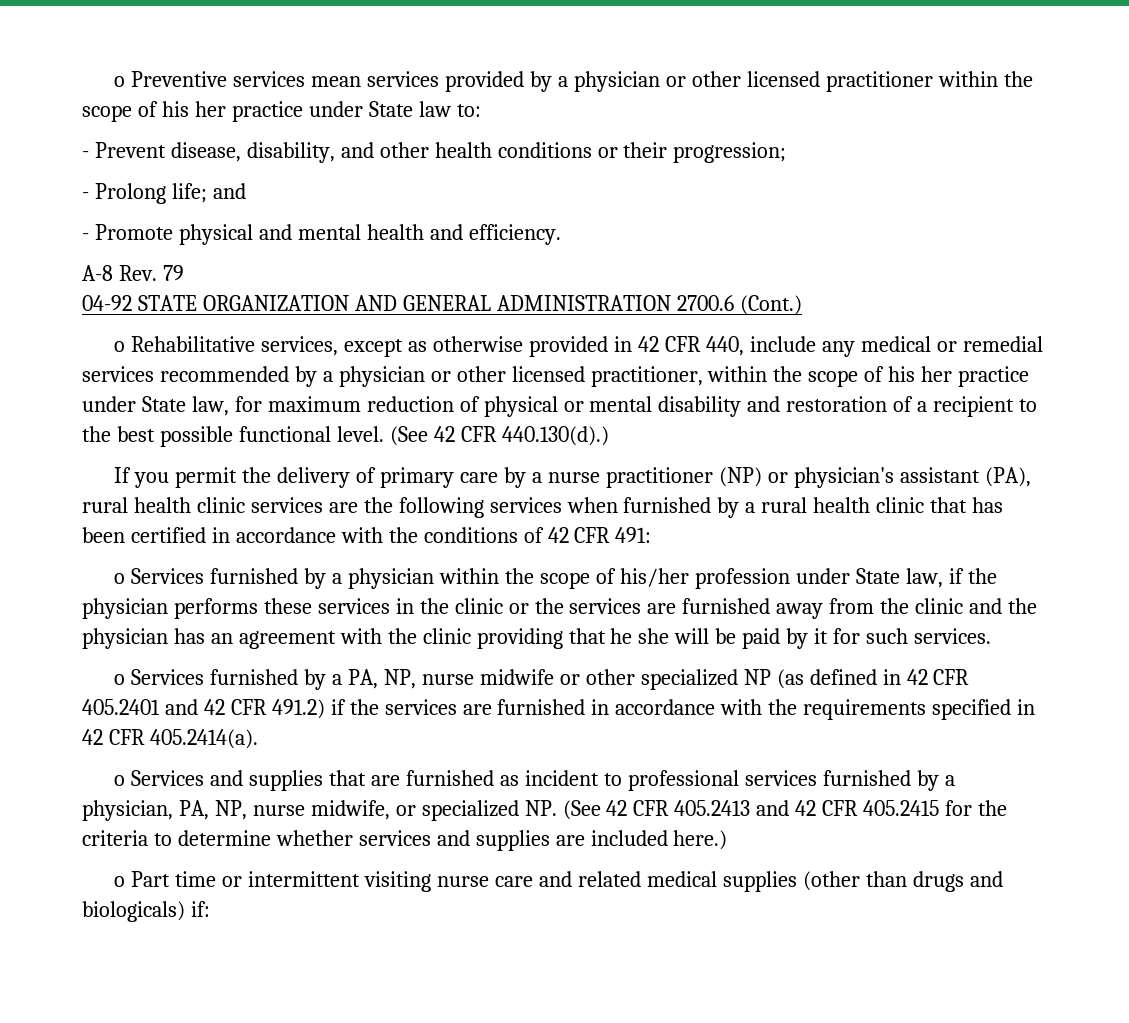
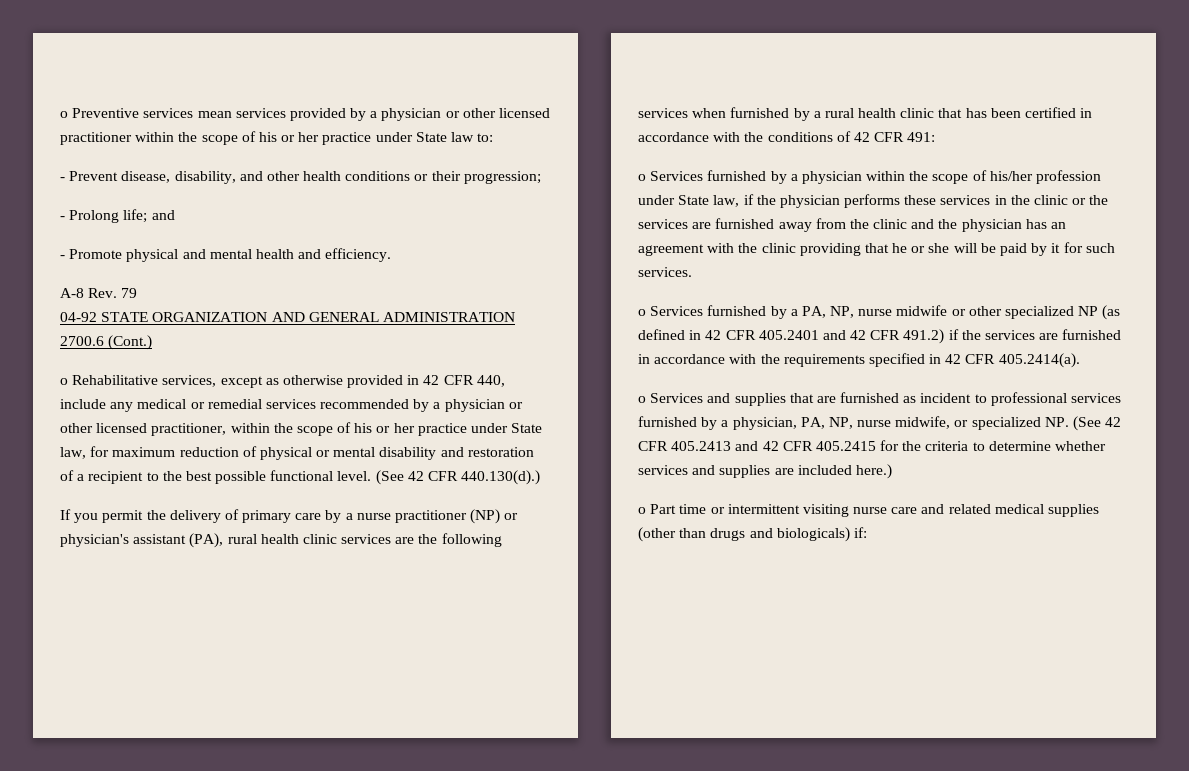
(189, 109) none -> [281,135,296,142] or
(916, 374) none -> [376,426,391,433] or
(633, 636) none -> [911,246,926,253] or

